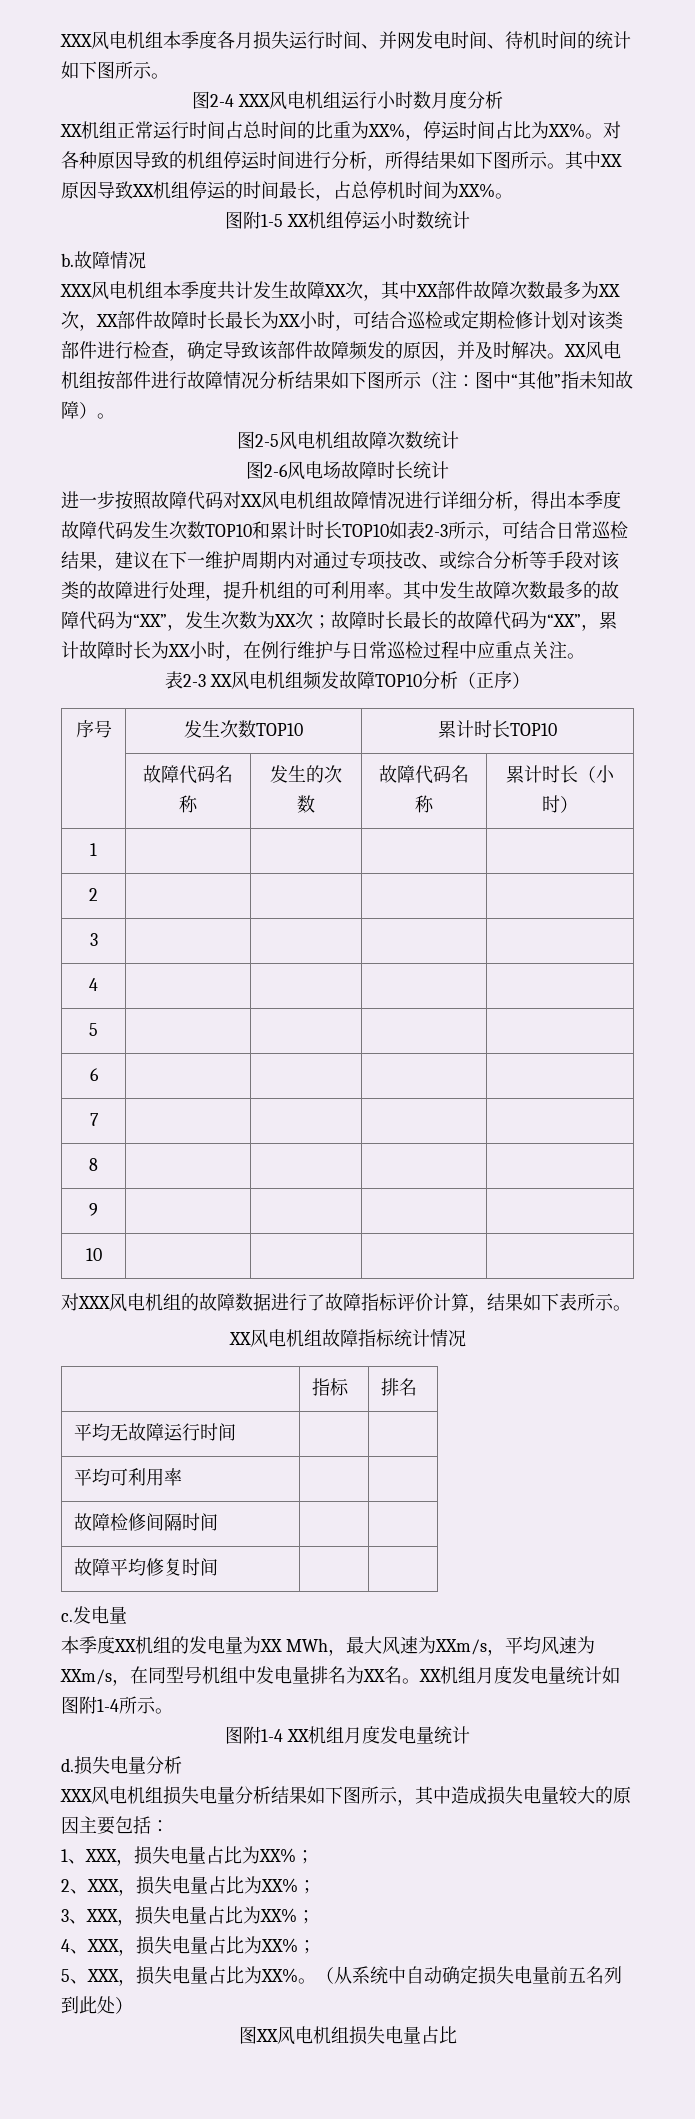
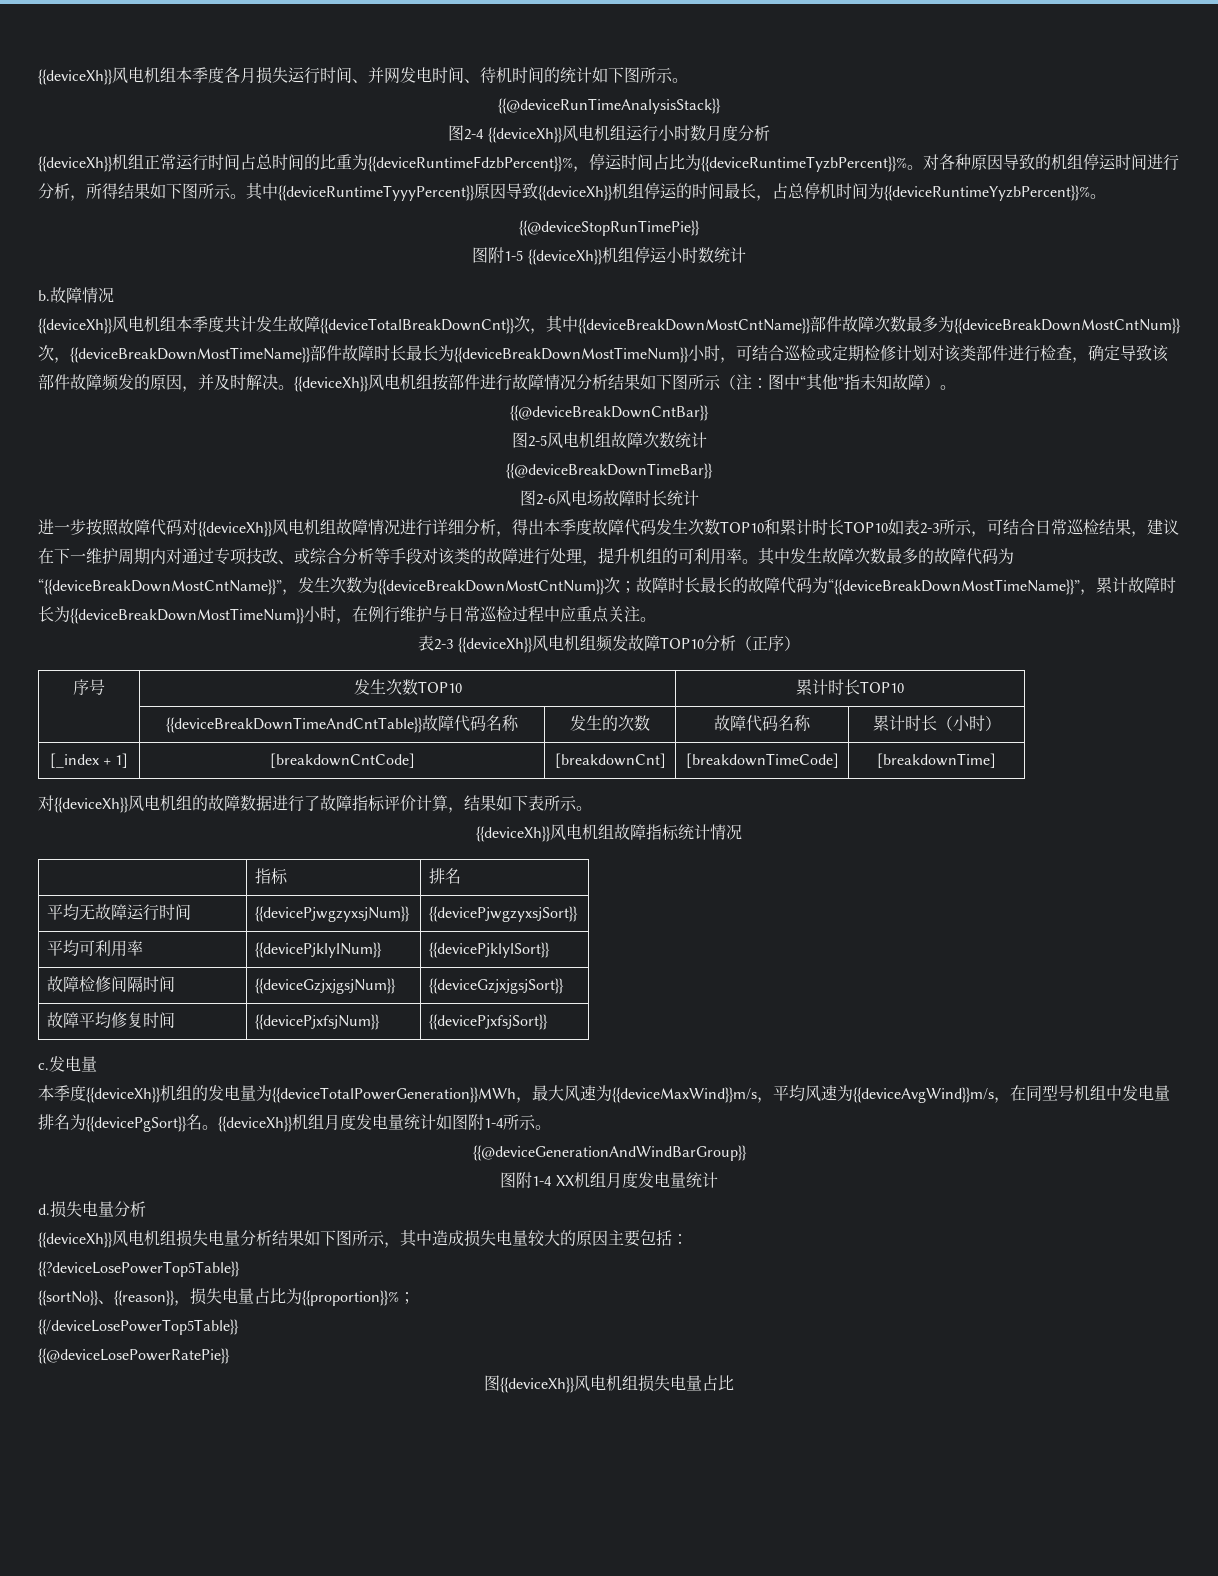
[60,34,92,47] XXX -> [38,69,113,85] {{deviceXh}}
(169, 76) none -> [498,98,721,114] // {{@deviceRunTimeAnalysisStack}}
[237,94,270,107] XXX -> [487,127,563,143] {{deviceXh}}
[60,124,82,137] XX -> [38,156,113,172] {{deviceXh}}
[368,123,405,138] XX% -> [368,156,573,172] {{deviceRuntimeFdzbPercent}}%
[548,123,585,138] XX% -> [701,156,907,172] {{deviceRuntimeTyzbPercent}}%
[600,154,622,167] [61,181,154,199] XX原因导致XX -> [278,183,613,201] {{deviceRuntimeTyyyPercent}}原因导致{{deviceXh}}
[458,183,513,199] XX%。 -> [884,185,1106,201] [519,220,700,236] {{deviceRuntimeYyzbPercent}}%。 // {{@deviceStopRunTimePie}}
[286,214,309,227] XX -> [527,249,603,265] {{deviceXh}}
[60,284,92,297] XXX -> [38,318,113,334] {{deviceXh}}
[324,284,346,297] XX -> [320,318,515,334] {{deviceTotalBreakDownCnt}}
[416,284,438,297] XX -> [578,318,811,334] {{deviceBreakDownMostCntName}}
[598,284,620,297] [61,311,118,331] XX次，XX -> [954,318,1181,334] [38,345,311,363] {{deviceBreakDownMostCntNum}}次，{{deviceBreakDownMostTimeName}}
[278,314,300,327] XX -> [454,347,689,363] {{deviceBreakDownMostTimeNum}}
[564,344,586,357] XX -> [294,376,369,392] {{deviceXh}}
(115, 416) none -> [510,405,709,421] // {{@deviceBreakDownCntBar}}
(459, 440) none -> [506,463,713,479] // {{@deviceBreakDownTimeBar}}
[240,494,262,507] XX -> [198,521,273,537] {{deviceXh}}
[133,614,167,627] “XX” -> [38,578,282,595] “{{deviceBreakDownMostCntName}}”
[274,614,296,627] XX -> [378,579,605,595] {{deviceBreakDownMostCntNum}}
[547,614,581,627] “XX” -> [828,578,1080,595] “{{deviceBreakDownMostTimeName}}”
[168,644,190,657] XX -> [70,608,305,624] {{deviceBreakDownMostTimeNum}}
[209,674,232,687] XX -> [457,637,533,653] {{deviceXh}}
(557, 729) none -> [166,717,423,733] {{deviceBreakDownTimeAndCntTable}}
[90,843,97,856] [89,888,98,901] [89,933,98,946] [89,978,98,991] [89,1023,98,1036] [89,1068,99,1081] [89,1113,99,1126] [89,1158,98,1171] [89,1203,98,1216] [85,1248,102,1261] [61,1293,110,1311] 1 | | | | // 2 | | | | // 3 | | | | // 4 | | | | // 5 | | | | // 6 | | | | // 7 | | | | // 8 | | | | // 9 | | | | // 10 | | | | // 对XXX -> [49,753,129,768] [269,753,415,768] [554,753,666,768] [685,753,839,768] [877,753,996,768] [38,795,129,813] [_index + 1] | [breakdownCntCode] | [breakdownCnt] | [breakdownTimeCode] | [breakdownTime] // 对{{deviceXh}}
[228,1332,251,1345] XX -> [476,826,551,842] {{deviceXh}}
(236, 1432) | -> [255,906,411,922] [429,906,579,922] {{devicePjwgzyxsjNum}} | {{devicePjwgzyxsjSort}}
(182, 1477) | -> [255,942,383,958] [429,942,551,958] {{devicePjklylNum}} | {{devicePjklylSort}}
(218, 1522) | -> [255,978,397,994] [429,978,565,994] {{deviceGzjxjgsjNum}} | {{deviceGzjxjgsjSort}}
(218, 1567) | -> [255,1014,381,1030] [429,1014,549,1030] {{devicePjxfsjNum}} | {{devicePjxfsjSort}}
[114,1639,136,1652] XX -> [86,1087,161,1103] {{deviceXh}}
[260,1638,328,1652] XX MWh -> [272,1087,516,1103] {{deviceTotalPowerGeneration}}MWh
[434,1639,487,1655] XXm/s -> [612,1087,757,1103] {{deviceMaxWind}}m/s
[60,1669,112,1685] XXm/s -> [853,1087,994,1103] {{deviceAvgWind}}m/s
[363,1666,441,1684] XX名。XX -> [86,1114,293,1132] {{devicePgSort}}名。{{deviceXh}}
(173, 1711) none -> [472,1145,747,1161] // {{@deviceGenerationAndWindBarGroup}}
[60,1789,92,1802] XXX -> [38,1232,113,1248] {{deviceXh}}
[61,1846,314,1866] [61,1876,316,1896] [61,1906,315,1926] [61,1936,316,1956] [61,1965,622,1986] [61,1996,133,2014] [238,2026,278,2044] 1、XXX，损失电量占比为XX%； // 2、XXX，损失电量占比为XX%； // 3、XXX，损失电量占比为XX%； // 4、XXX，损失电量占比为XX%； // 5、XXX，损失电量占比为XX%。（从系统中自动确定损失电量前五名列到此处） // 图XX -> [38,1261,240,1277] [38,1288,415,1306] [38,1319,239,1335] [38,1348,230,1364] [484,1375,575,1393] {{?deviceLosePowerTop5Table}} // {{sortNo}}、{{reason}}，损失电量占比为{{proportion}}%； // {{/deviceLosePowerTop5Table}} // {{@deviceLosePowerRatePie}} // 图{{deviceXh}}

